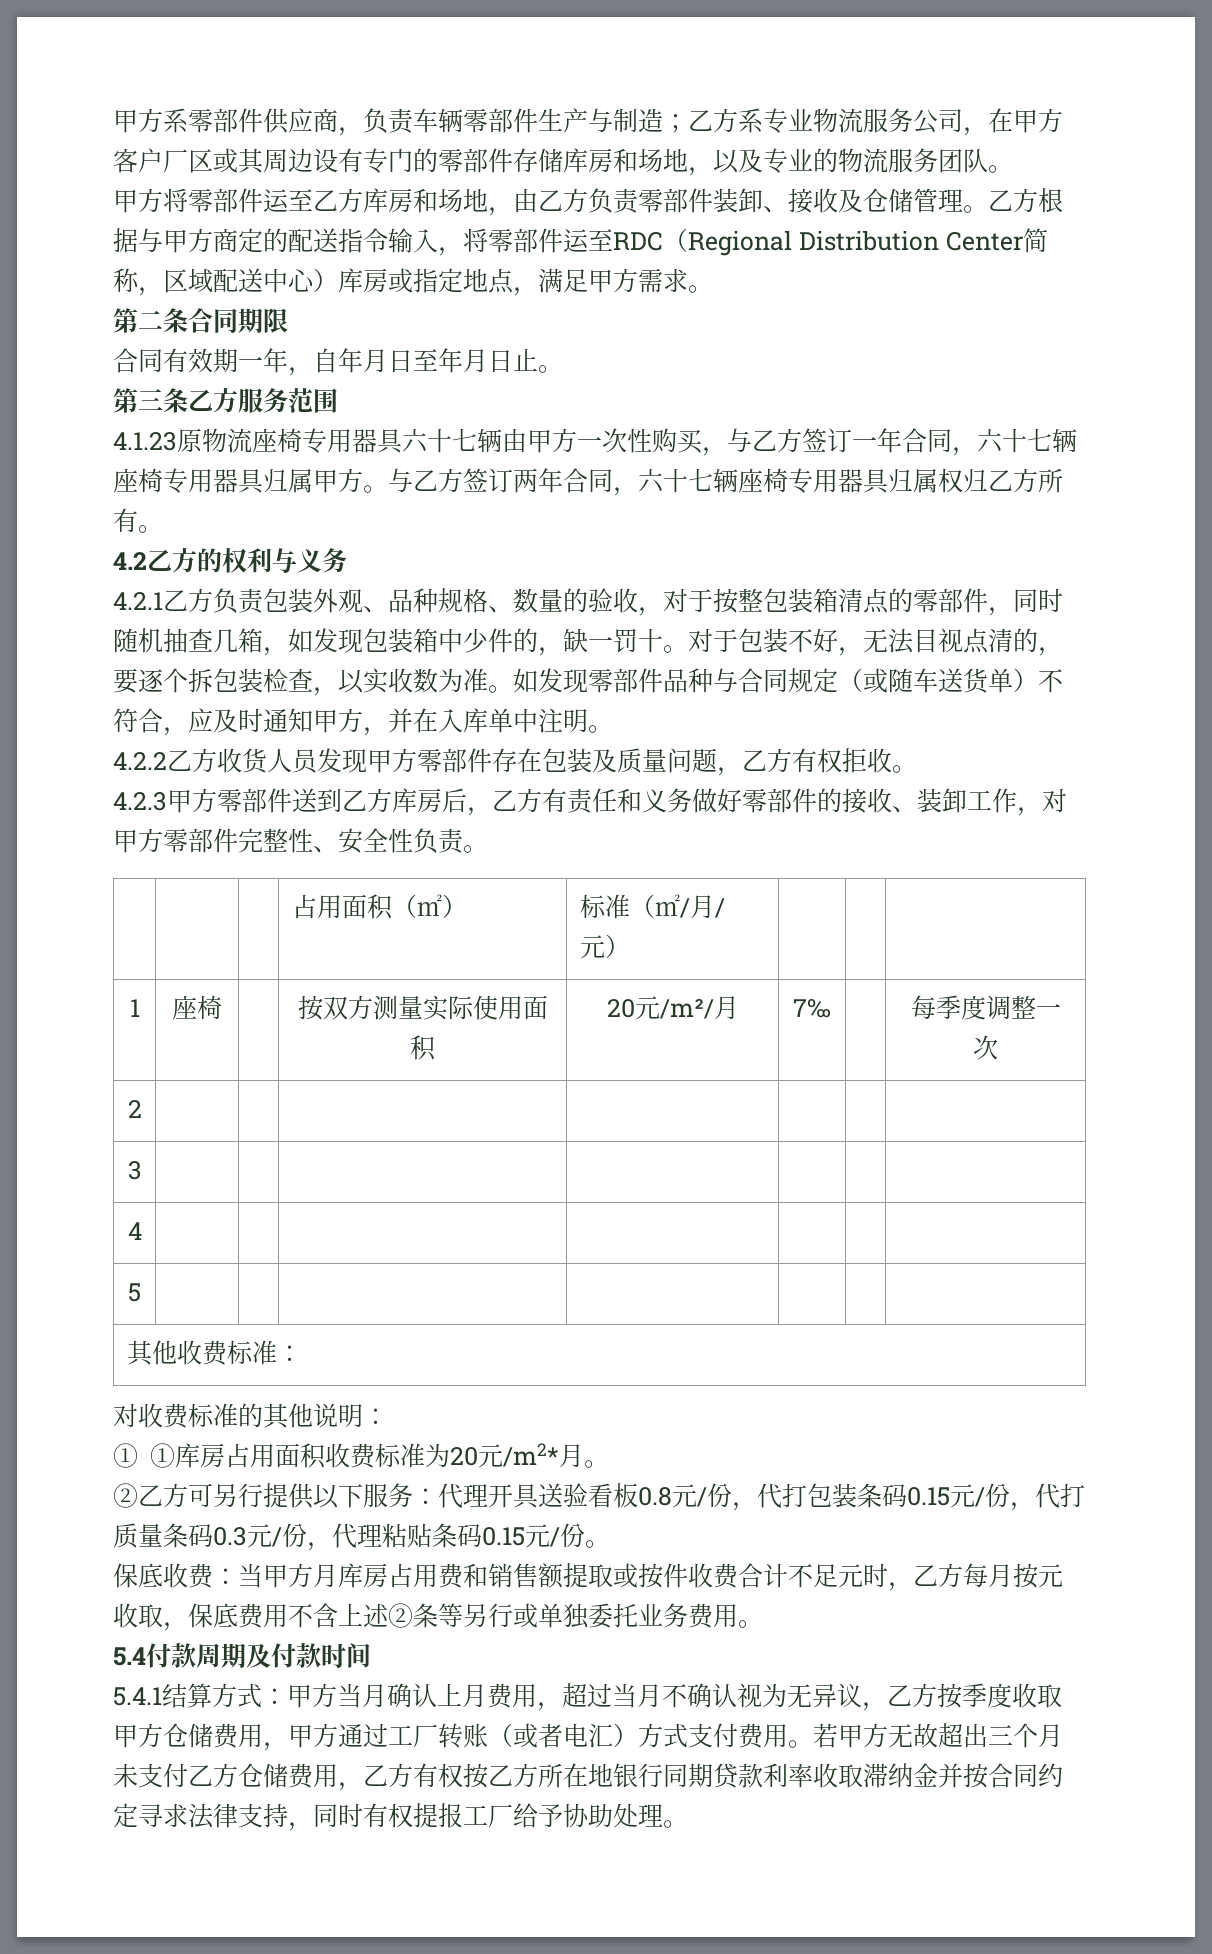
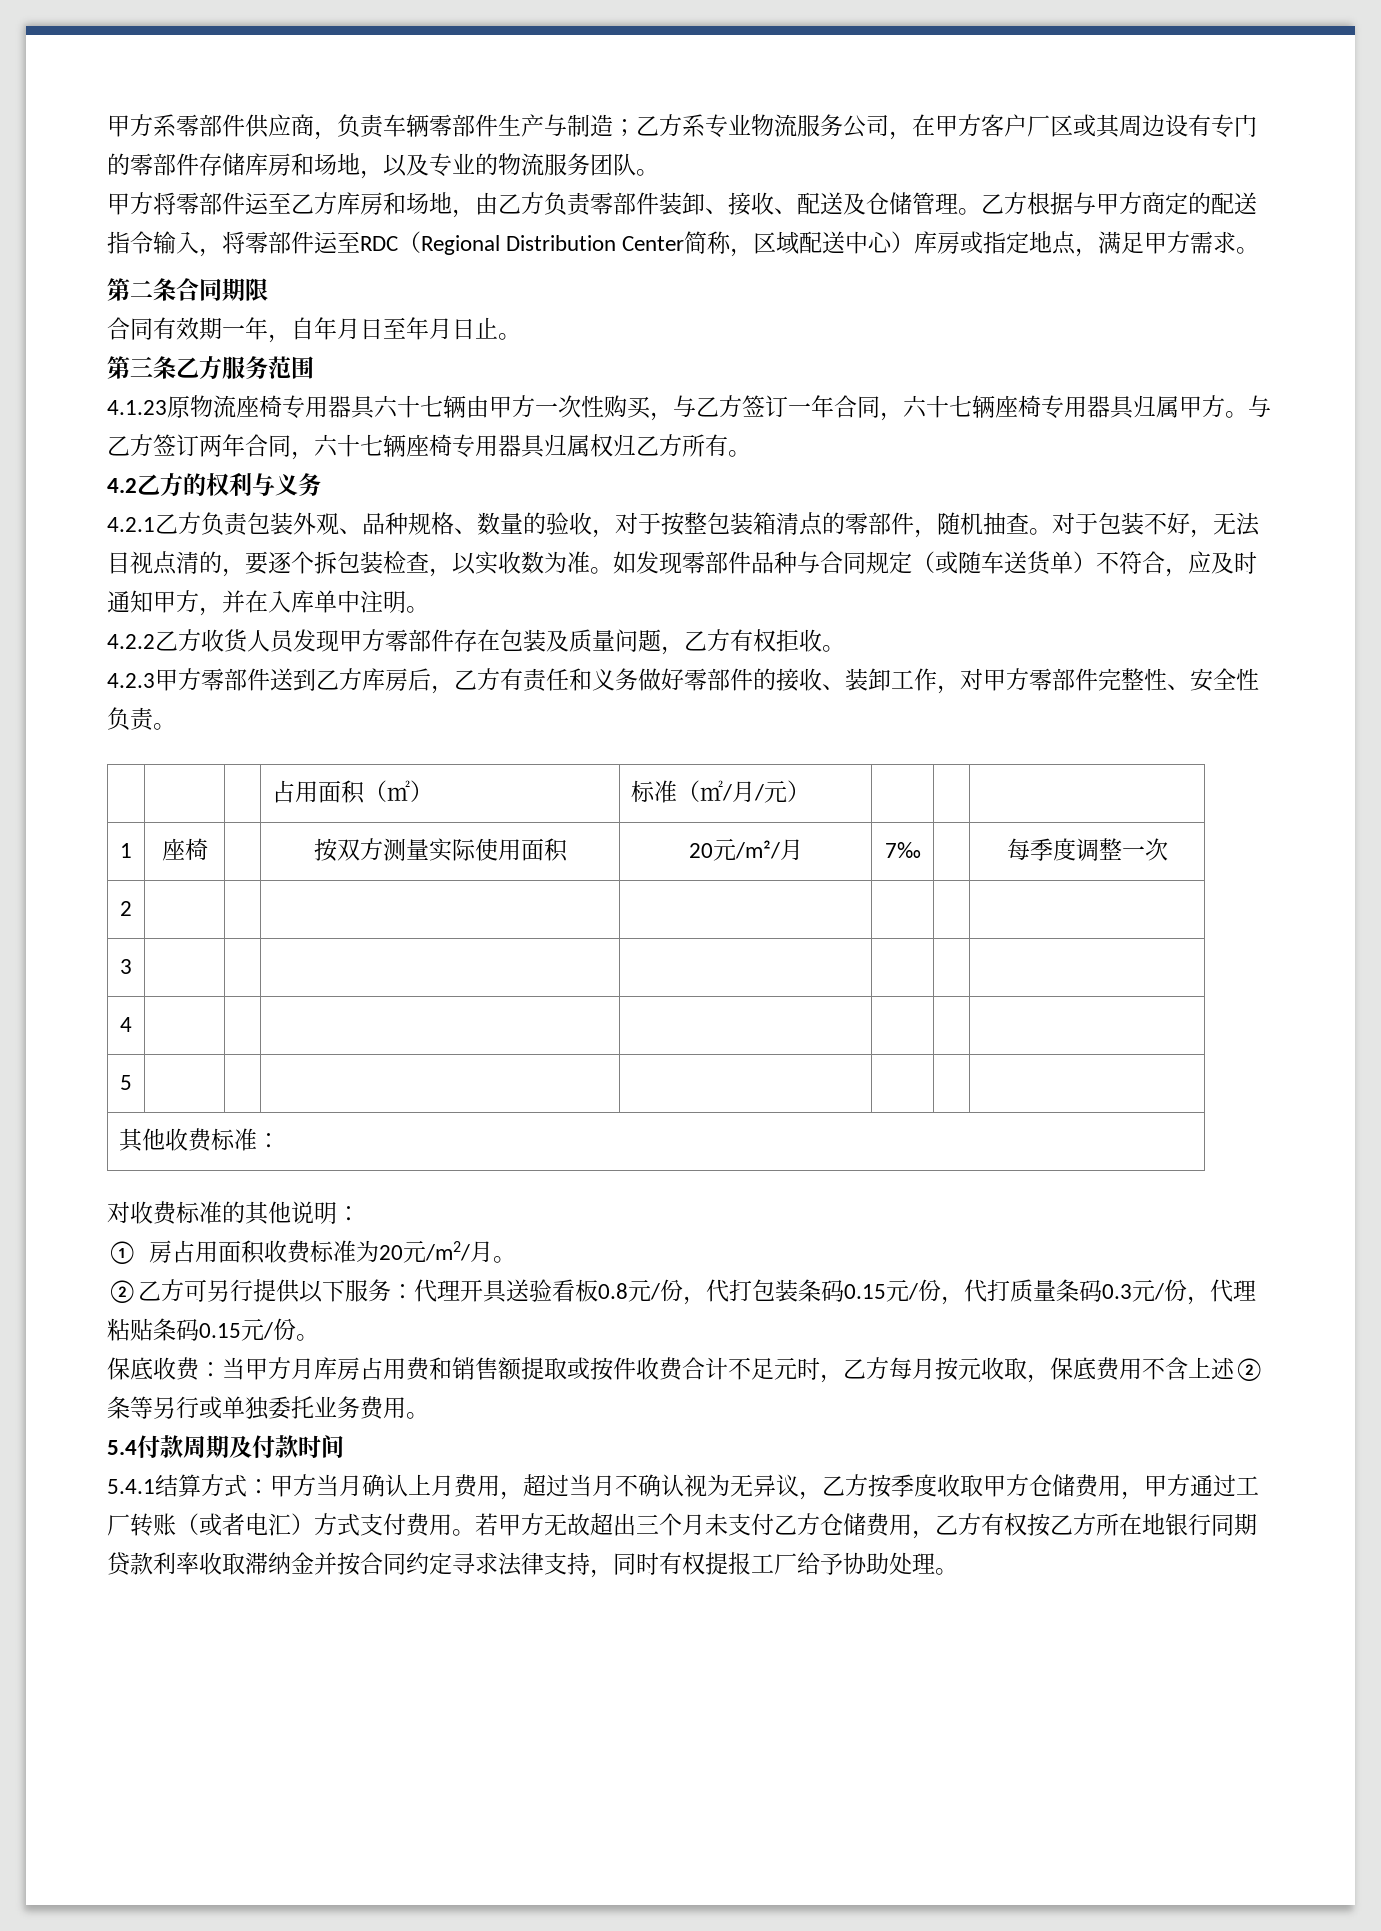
(838, 200) none -> [774,192,843,215] 、配送
[1013,588,1063,613] 同时 -> (937, 533) none
[213,628,663,656] 几箱，如发现包装箱中少件的，缺一罚十 -> (1029, 523) none
[150,1443,201,1468] ①库 -> (138, 1252) none
[503,1443,560,1467] /m2* -> [425,1241,471,1261] /m2/

